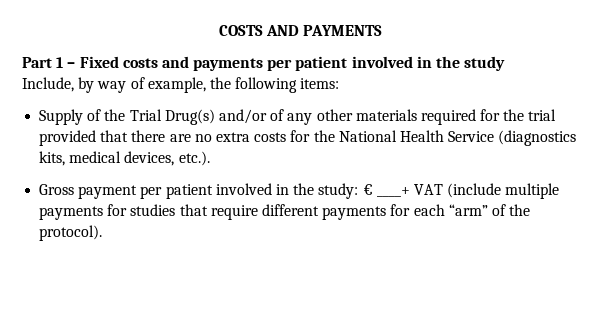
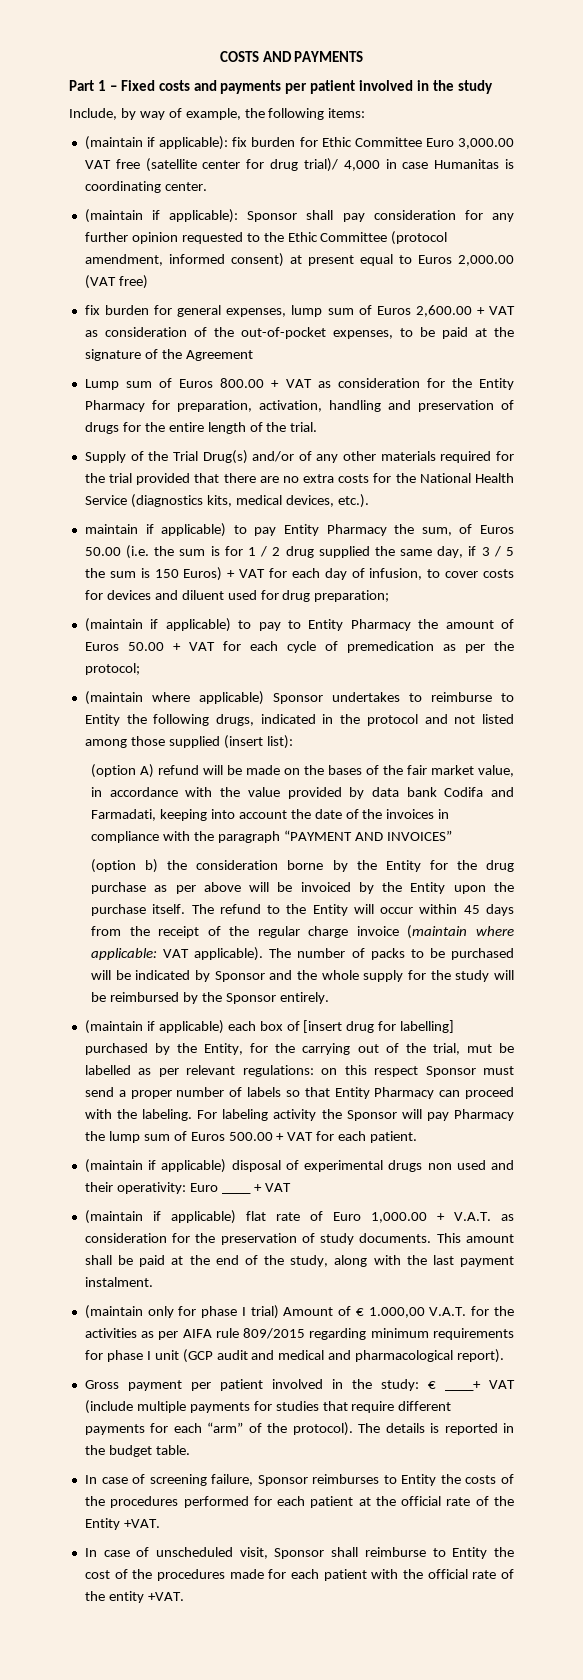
(340, 83) none -> [84,136,514,150] [84,158,514,172] [84,181,207,193] [84,209,515,223] [84,231,448,245] [84,253,515,267] [84,275,148,289] [84,305,516,317] [84,327,514,339] [84,349,253,361] [84,378,515,390] [84,400,514,412] [84,422,318,434] // (maintain if applicable): fix burden for Ethic Committee Euro 3,000.00 VAT free (satellite center for drug trial)/ 4,000 in case Humanitas is coordinating center. // (maintain if applicable): Sponsor shall pay consideration for any further opinion requested to the Ethic Committee (protocol amendment, informed consent) at present equal to Euros 2,000.00 (VAT free) // fix burden for general expenses, lump sum of Euros 2,600.00 + VAT as consideration of the out-of-pocket expenses, to be paid at the signature of the Agreement // Lump sum of Euros 800.00 + VAT as consideration for the Entity Pharmacy for preparation, activation, handling and preservation of drugs for the entire length of the trial.
(210, 158) none -> [84,523,515,537] [84,545,515,559] [84,567,514,581] [84,590,390,602] [84,618,515,632] [84,641,514,653] [84,663,140,675] [84,691,514,705] [84,714,514,726] [84,735,293,749] [91,764,515,778] [91,787,515,799] [91,809,450,821] [91,830,452,843] [91,859,514,873] [91,882,514,894] [91,904,514,916] [91,925,514,939] [91,947,514,961] [91,970,515,982] [91,992,329,1004] [84,1020,455,1034] [84,1043,514,1055] [84,1065,514,1077] [84,1087,514,1099] [84,1109,515,1121] [84,1131,418,1143] [84,1159,514,1173] [84,1182,218,1194] [221,1192,251,1194] [253,1183,291,1192] [84,1210,514,1224] [84,1233,515,1245] [84,1255,514,1267] [84,1277,153,1287] [84,1305,514,1319] [84,1328,514,1340] [84,1349,505,1363] // maintain if applicable) to pay Entity Pharmacy the sum, of Euros 50.00 (i.e. the sum is for 1 / 2 drug supplied the same day, if 3 / 5 the sum is 150 Euros) + VAT for each day of infusion, to cover costs for devices and diluent used for drug preparation; // (maintain if applicable) to pay to Entity Pharmacy the amount of Euros 50.00 + VAT for each cycle of premedication as per the protocol; // (maintain where applicable) Sponsor undertakes to reimburse to Entity the following drugs, indicated in the protocol and not listed among those supplied (insert list): // (option A) refund will be made on the bases of the fair market value, in accordance with the value provided by data bank Codifa and Farmadati, keeping into account the date of the invoices in compliance with the paragraph “PAYMENT AND INVOICES” // (option b) the consideration borne by the Entity for the drug purchase as per above will be invoiced by the Entity upon the purchase itself. The refund to the Entity will occur within 45 days from the receipt of the regular charge invoice (maintain where applicable: VAT applicable). The number of packs to be purchased will be indicated by Sponsor and the whole supply for the study will be reimbursed by the Sponsor entirely. // (maintain if applicable) each box of [insert drug for labelling] purchased by the Entity, for the carrying out of the trial, mut be labelled as per relevant regulations: on this respect Sponsor must send a proper number of labels so that Entity Pharmacy can proceed with the labeling. For labeling activity the Sponsor will pay Pharmacy the lump sum of Euros 500.00 + VAT for each patient. // (maintain if applicable) disposal of experimental drugs non used and their operativity: Euro ____ + VAT // (maintain if applicable) flat rate of Euro 1,000.00 + V.A.T. as consideration for the preservation of study documents. This amount shall be paid at the end of the study, along with the last payment instalment. // (maintain only for phase I trial) Amount of € 1.000,00 V.A.T. for the activities as per AIFA rule 809/2015 regarding minimum requirements for phase I unit (GCP audit and medical and pharmacological report).
(103, 233) none -> [358,1423,514,1435] [84,1445,190,1457] [84,1474,515,1486] [84,1496,514,1508] [84,1518,160,1530] [84,1547,514,1559] [84,1569,514,1581] [84,1591,184,1603] The details is reported in the budget table. // In case of screening failure, Sponsor reimburses to Entity the costs of the procedures performed for each patient at the official rate of the Entity +VAT. // In case of unscheduled visit, Sponsor shall reimburse to Entity the cost of the procedures made for each patient with the official rate of the entity +VAT.

